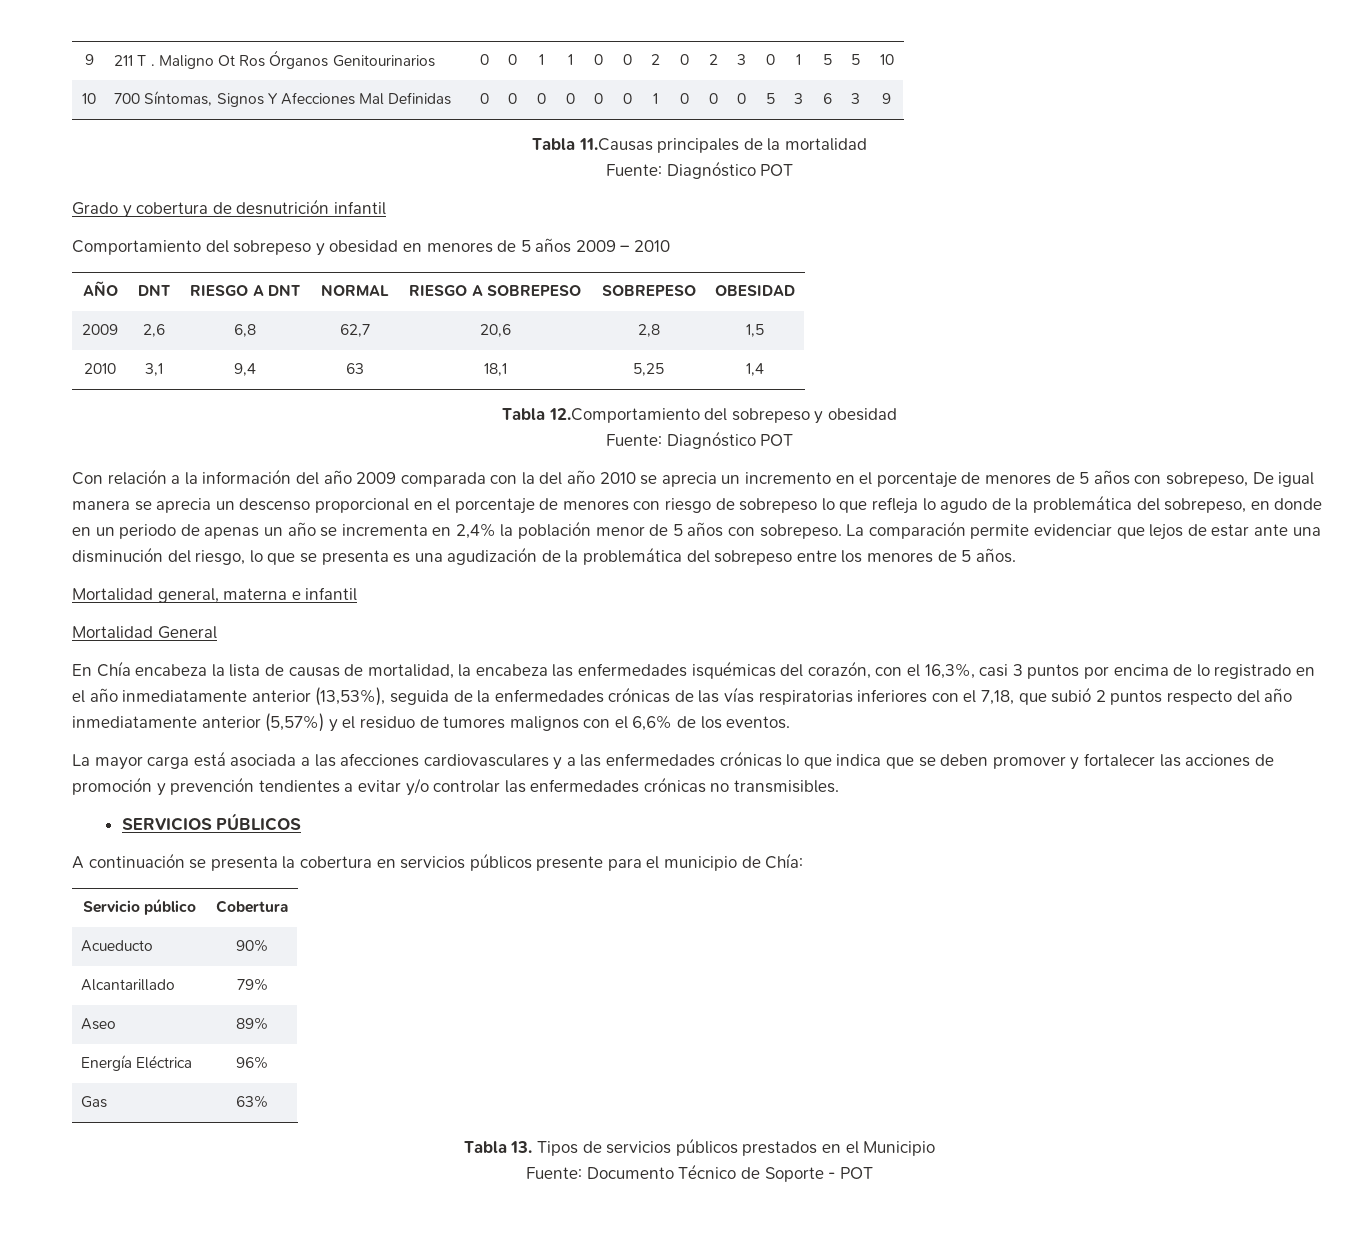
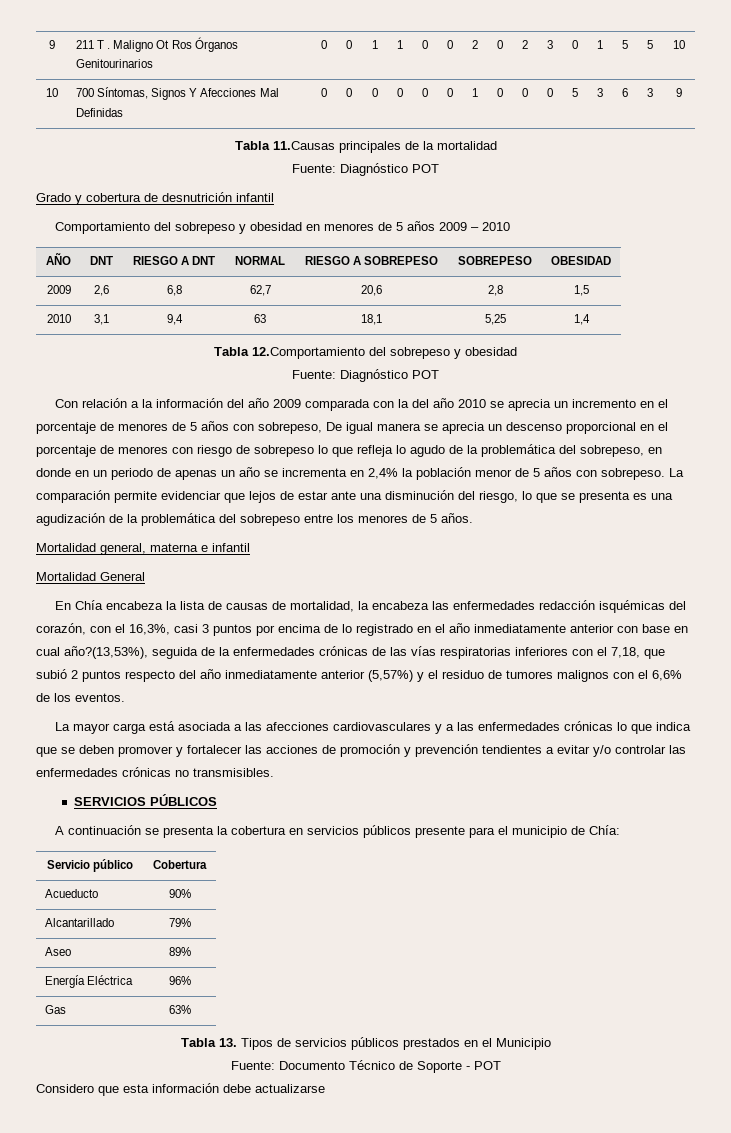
(688, 670) none -> [539,600,596,610] redacción
[315,687,386,706] (13,53%), -> [617,624,688,633] [36,646,148,659] con base en cual año?(13,53%),
(873, 1173) none -> [36,1083,325,1096] // Considero que esta información debe actualizarse

